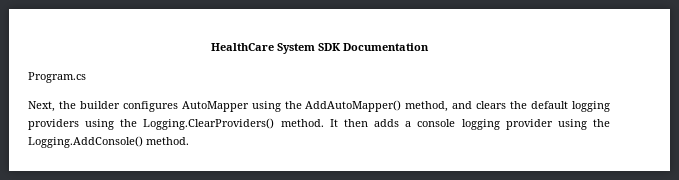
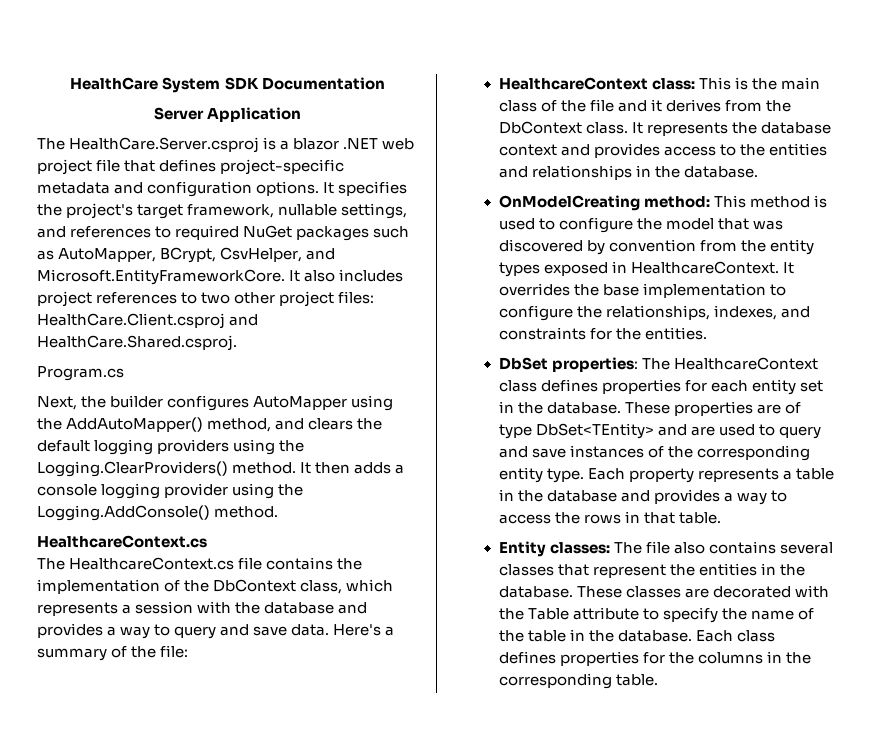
(429, 47) none -> [153,107,302,122] [37,137,415,153] [37,159,345,175] [37,181,408,197] [37,203,408,219] [37,225,410,241] [37,247,336,263] [37,269,404,285] [37,291,375,307] [37,313,259,329] [37,335,237,351] // Server Application // The HealthCare.Server.csproj is a blazor .NET web project file that defines project-specific metadata and configuration options. It specifies the project's target framework, nullable settings, and references to required NuGet packages such as AutoMapper, BCrypt, CsvHelper, and Microsoft.EntityFrameworkCore. It also includes project references to two other project files: HealthCare.Client.csproj and HealthCare.Shared.csproj.
(189, 141) none -> [37,535,207,548] [37,557,363,570] [37,579,394,594] [37,601,368,616] [37,623,395,639] [37,645,189,661] [498,77,821,90] [498,99,792,112] [498,121,832,136] [498,143,828,158] [498,165,759,180] [498,195,828,211] [498,217,784,233] [498,239,815,255] [498,261,795,277] [498,283,787,298] [498,305,811,321] [498,327,707,340] [498,357,818,372] [498,379,824,395] [498,401,802,416] [498,423,822,439] [498,445,811,461] [498,467,835,483] [498,489,788,505] [498,511,722,524] [498,541,834,557] [498,563,806,578] [498,585,830,598] [498,607,815,623] [498,629,776,642] [498,651,812,666] [498,673,658,689] // HealthcareContext.cs // The HealthcareContext.cs file contains the implementation of the DbContext class, which represents a session with the database and provides a way to query and save data. Here's a summary of the file: // HealthcareContext class: This is the main class of the file and it derives from the DbContext class. It represents the database context and provides access to the entities and relationships in the database. // OnModelCreating method: This method is used to configure the model that was discovered by convention from the entity types exposed in HealthcareContext. It overrides the base implementation to configure the relationships, indexes, and constraints for the entities. // DbSet properties: The HealthcareContext class defines properties for each entity set in the database. These properties are of type DbSet<TEntity> and are used to query and save instances of the corresponding entity type. Each property represents a table in the database and provides a way to access the rows in that table. // Entity classes: The file also contains several classes that represent the entities in the database. These classes are decorated with the Table attribute to specify the name of the table in the database. Each class defines properties for the columns in the corresponding table.

